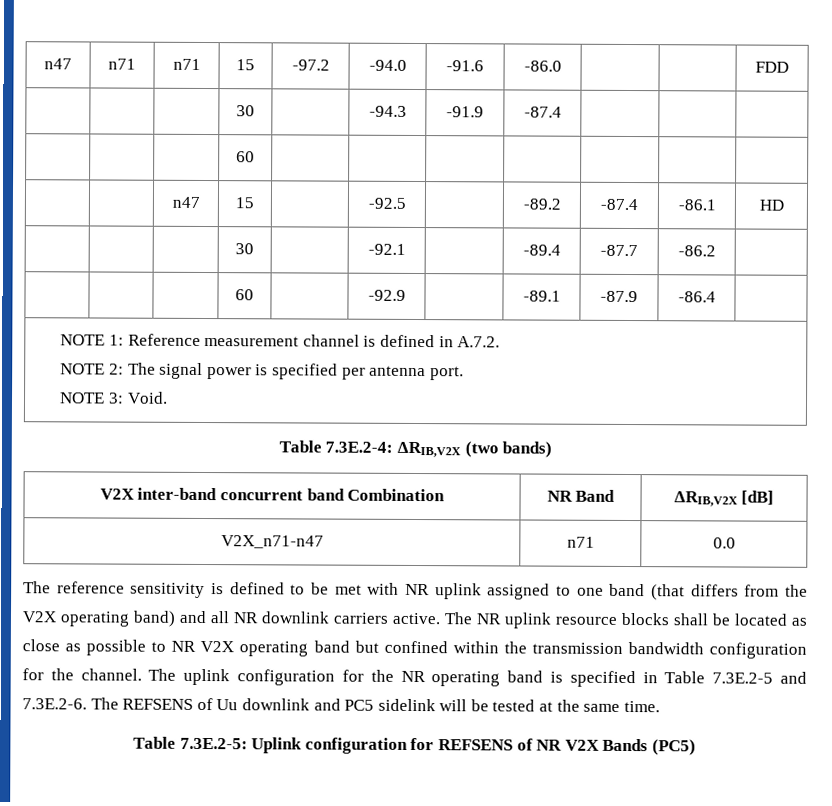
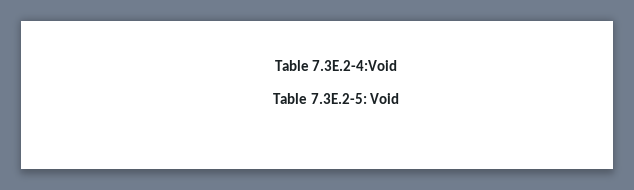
[44,58,72,70] [108,58,136,70] [172,58,201,70] [236,59,255,71] [291,59,330,71] [368,59,407,71] [446,60,484,72] [523,60,562,72] [755,61,789,73] [236,105,255,117] [368,105,407,117] [446,106,484,118] [523,106,562,118] [236,151,255,163] [171,196,200,208] [235,197,254,209] [367,197,406,209] [522,198,561,210] [600,198,638,211] [677,199,716,211] [758,199,784,211] [235,243,254,255] [367,243,406,255] [522,244,561,256] [600,244,638,257] [677,245,716,257] [235,289,254,301] [367,289,406,301] [522,290,561,302] [600,290,638,303] [677,291,716,303] [60,333,501,348] [60,362,464,381] [59,391,168,404] [278,440,553,458] [99,487,446,502] [546,489,616,502] [673,490,775,507] [220,535,324,549] [566,536,595,548] [712,537,736,549] [23,581,808,601] [22,610,807,629] [22,639,807,659] [22,668,807,688] [22,697,660,713] [133,736,696,756] n47 | n71 | n71 | 15 | -97.2 | -94.0 | -91.6 | -86.0 | | | FDD // | | | 30 | | -94.3 | -91.9 | -87.4 | | | // | | | 60 | | | | | | | // | | n47 | 15 | | -92.5 | | -89.2 | -87.4 | -86.1 | HD // | | | 30 | | -92.1 | | -89.4 | -87.7 | -86.2 | // | | | 60 | | -92.9 | | -89.1 | -87.9 | -86.4 | // NOTE 1: Reference measurement channel is defined in A.7.2. // NOTE 2: The signal power is specified per antenna port. // NOTE 3: Void. // Table 7.3E.2-4: ΔRIB,V2X (two bands) // V2X inter-band concurrent band Combination | NR Band | ΔRIB,V2X [dB] // V2X_n71-n47 | n71 | 0.0 // The reference sensitivity is defined to be met with NR uplink assigned to one band (that differs from the V2X operating band) and all NR downlink carriers active. The NR uplink resource blocks shall be located as close as possible to NR V2X operating band but confined within the transmission bandwidth configuration for the channel. The uplink configuration for the NR operating band is specified in Table 7.3E.2-5 and 7.3E.2-6. The REFSENS of Uu downlink and PC5 sidelink will be tested at the same time. // Table 7.3E.2-5: Uplink configuration for REFSENS of NR V2X Bands (PC5) -> [274,60,398,71] [272,93,400,104] Table 7.3E.2-4:Void // Table 7.3E.2-5: Void

